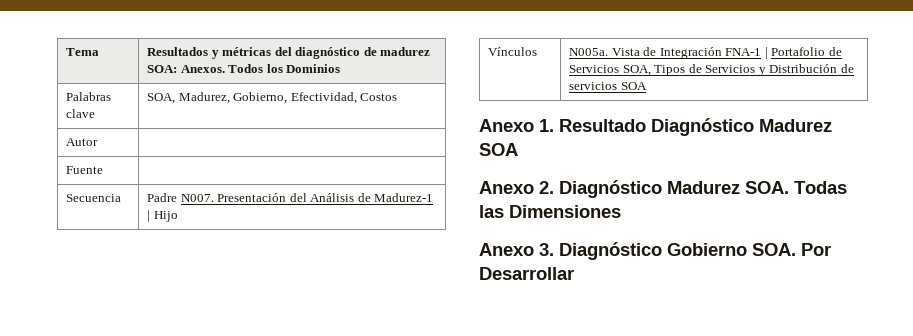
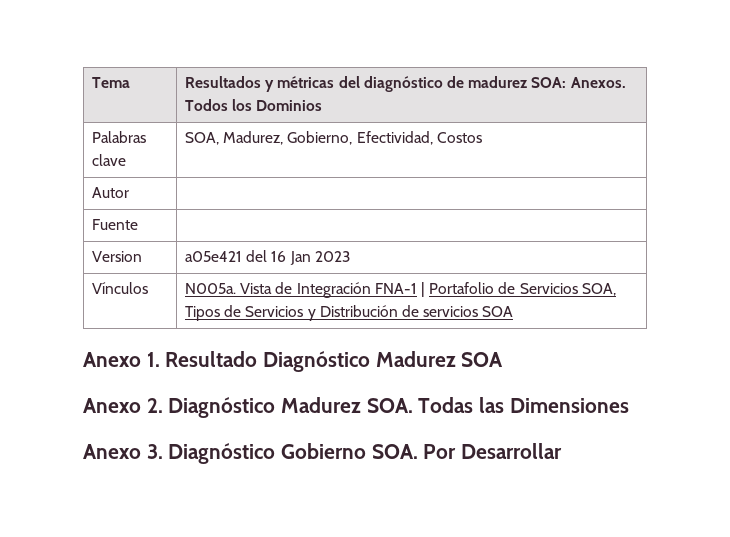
[66,194,122,202] [147,193,434,202] [147,210,178,222] Secuencia | Padre N007. Presentación del Análisis de Madurez-1 | Hijo -> [92,251,143,262] [185,250,350,265] Version | a05e421 del 16 Jan 2023

